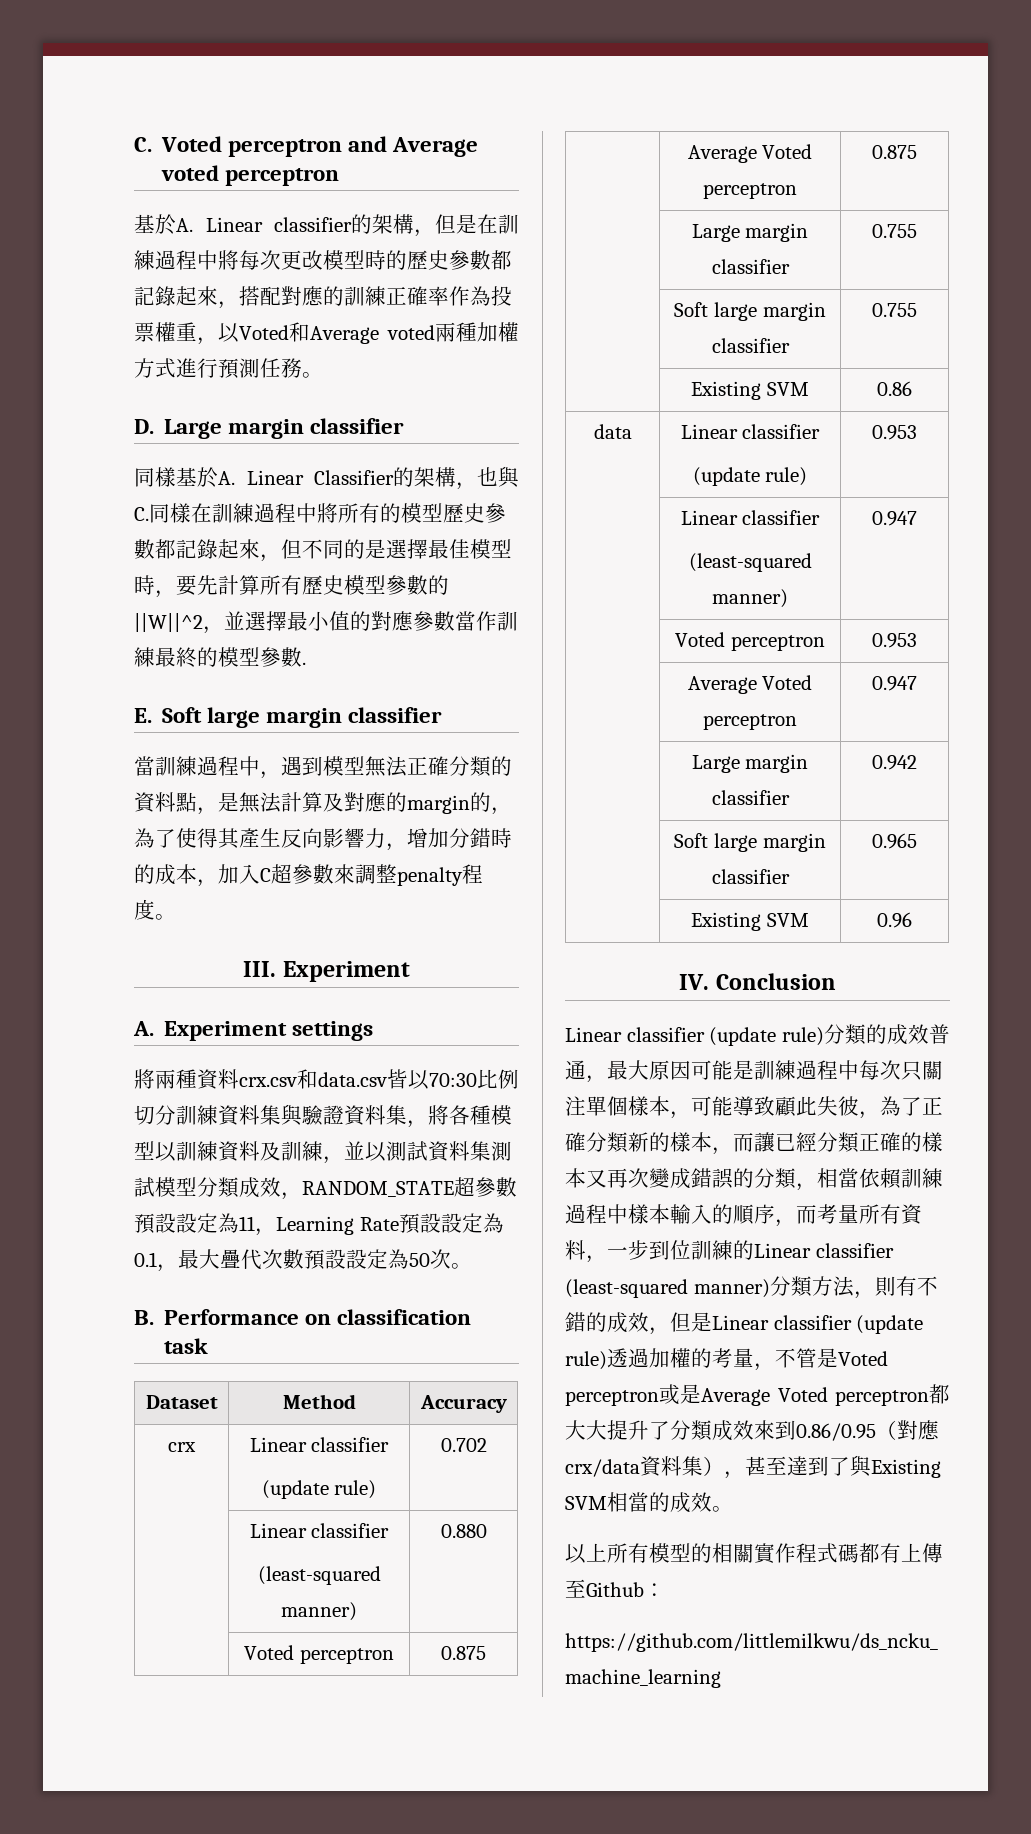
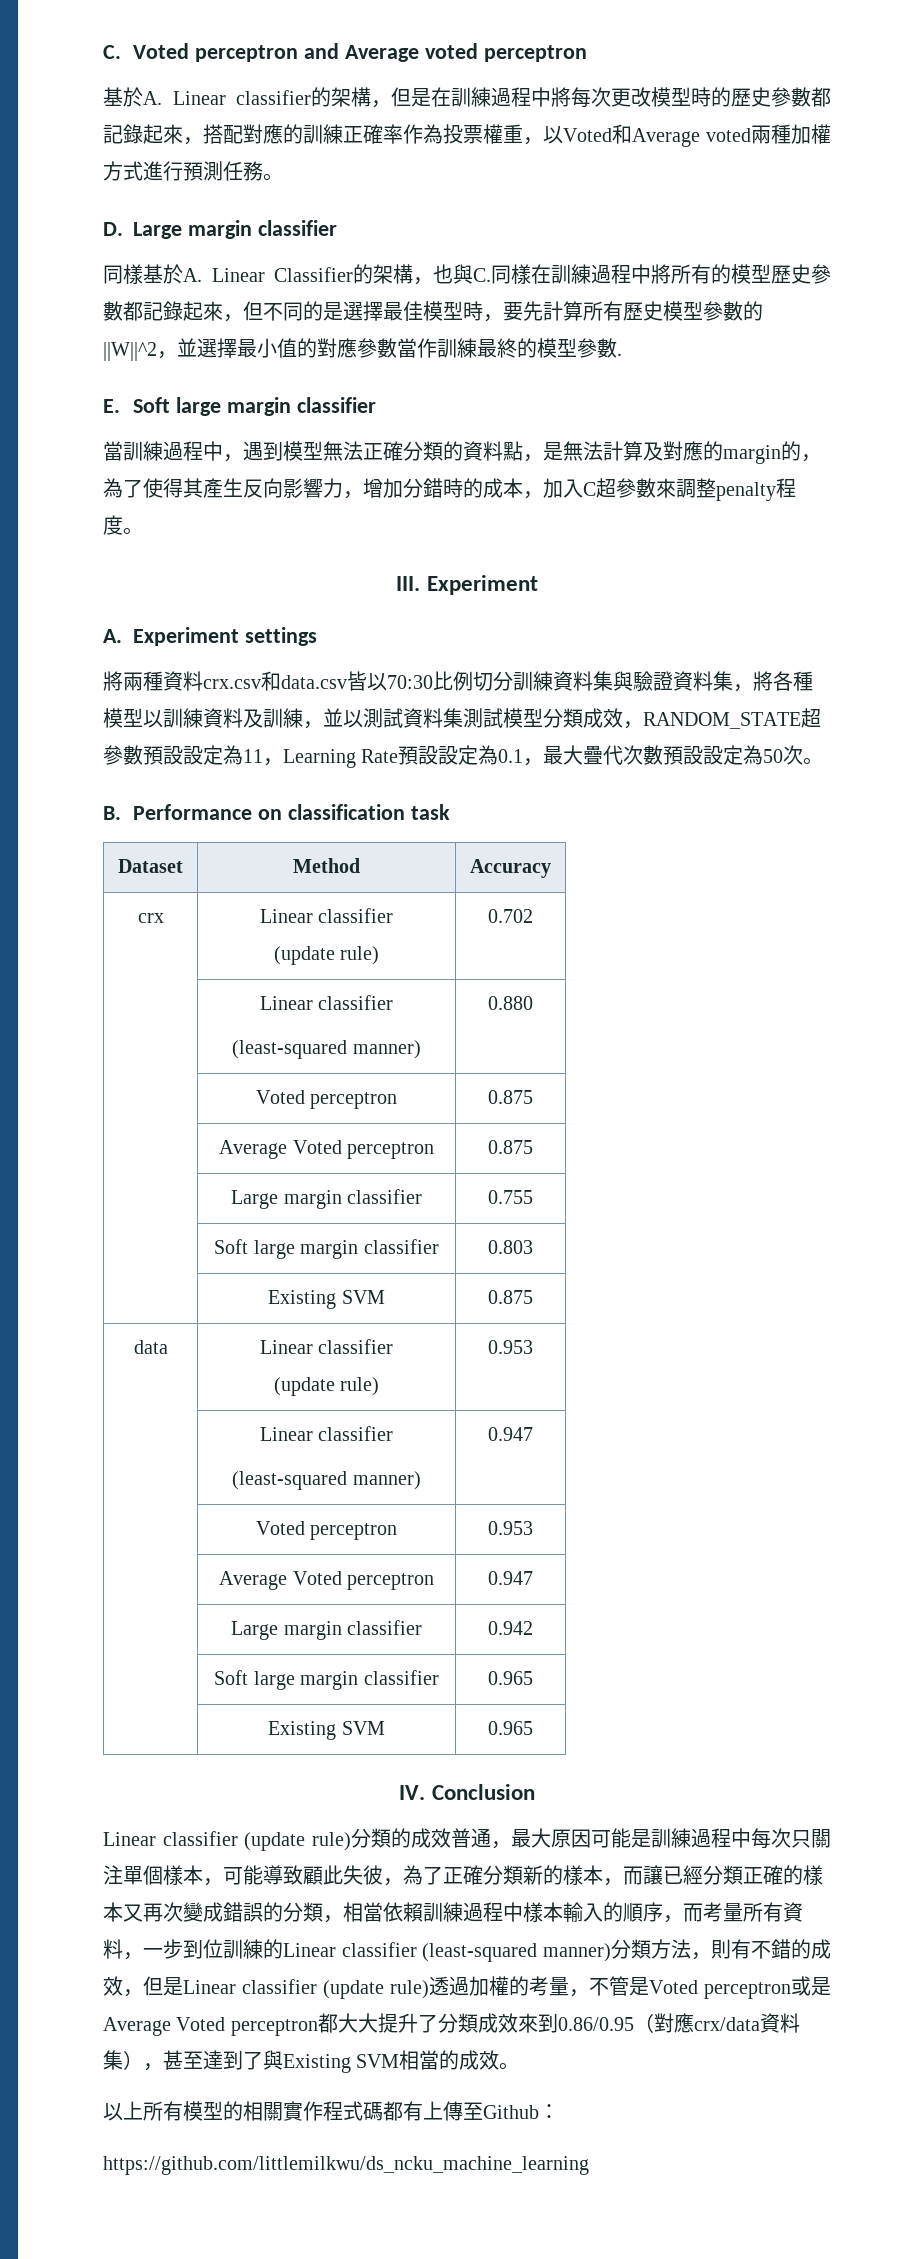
[872,303,917,317] [691,381,809,400] [877,381,912,396] 0.755 // | Existing SVM | 0.86 -> [488,1240,533,1254] [268,1290,385,1309] [488,1290,533,1304] 0.803 // | Existing SVM | 0.875
[877,912,912,928] 0.96 -> [488,1721,533,1735] 0.965

